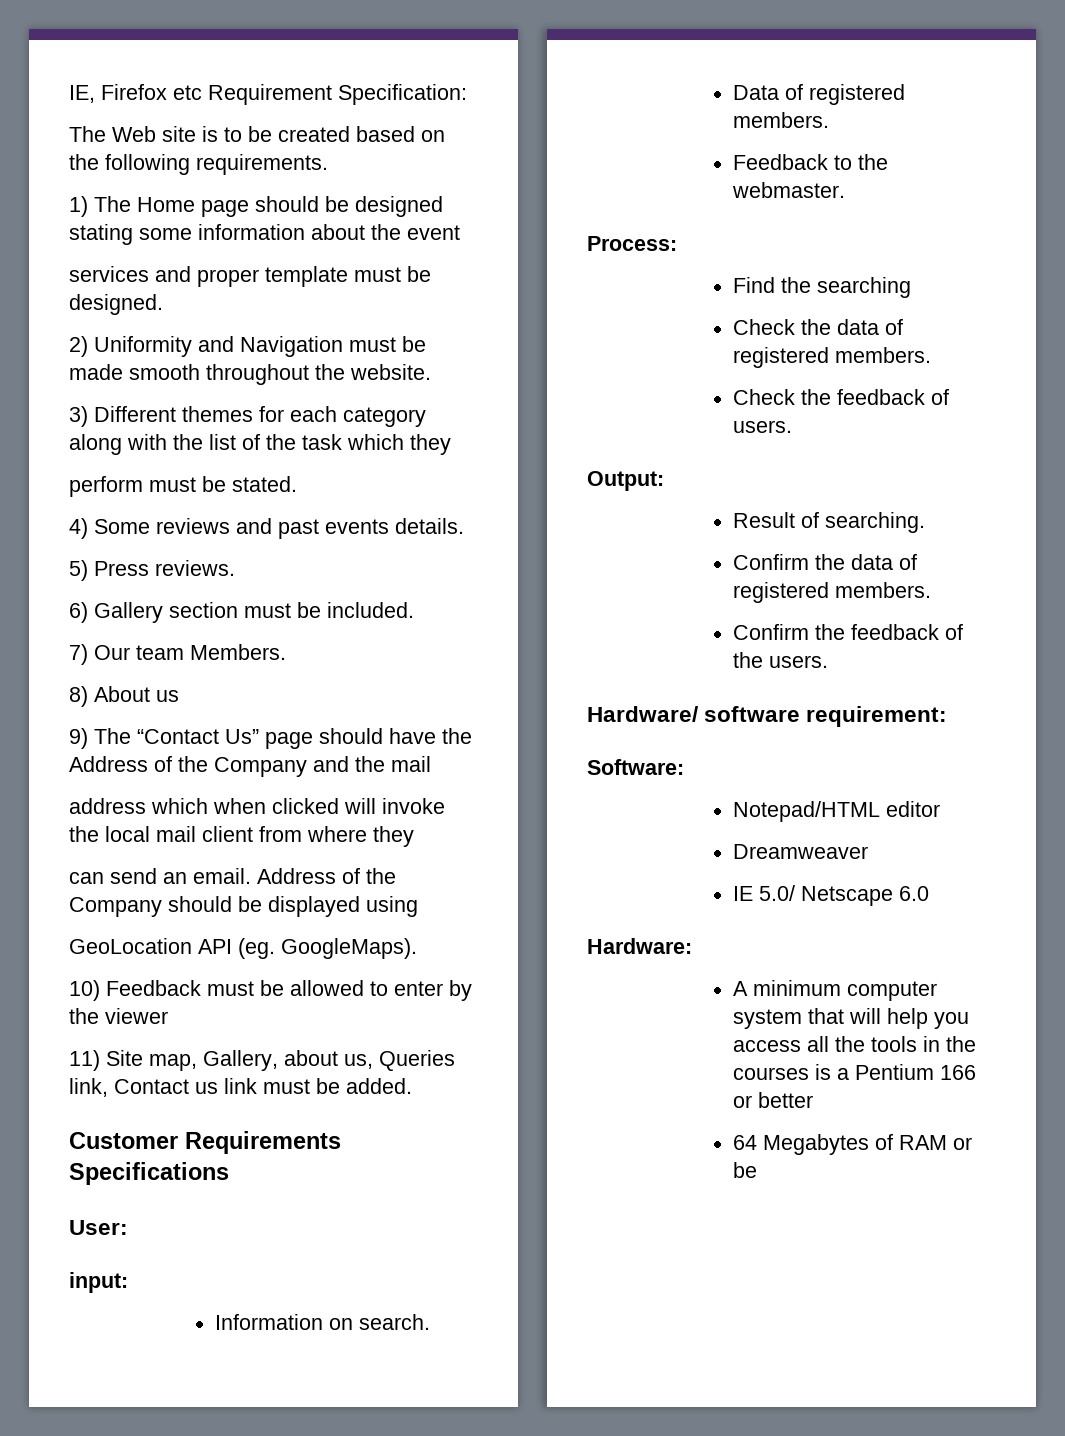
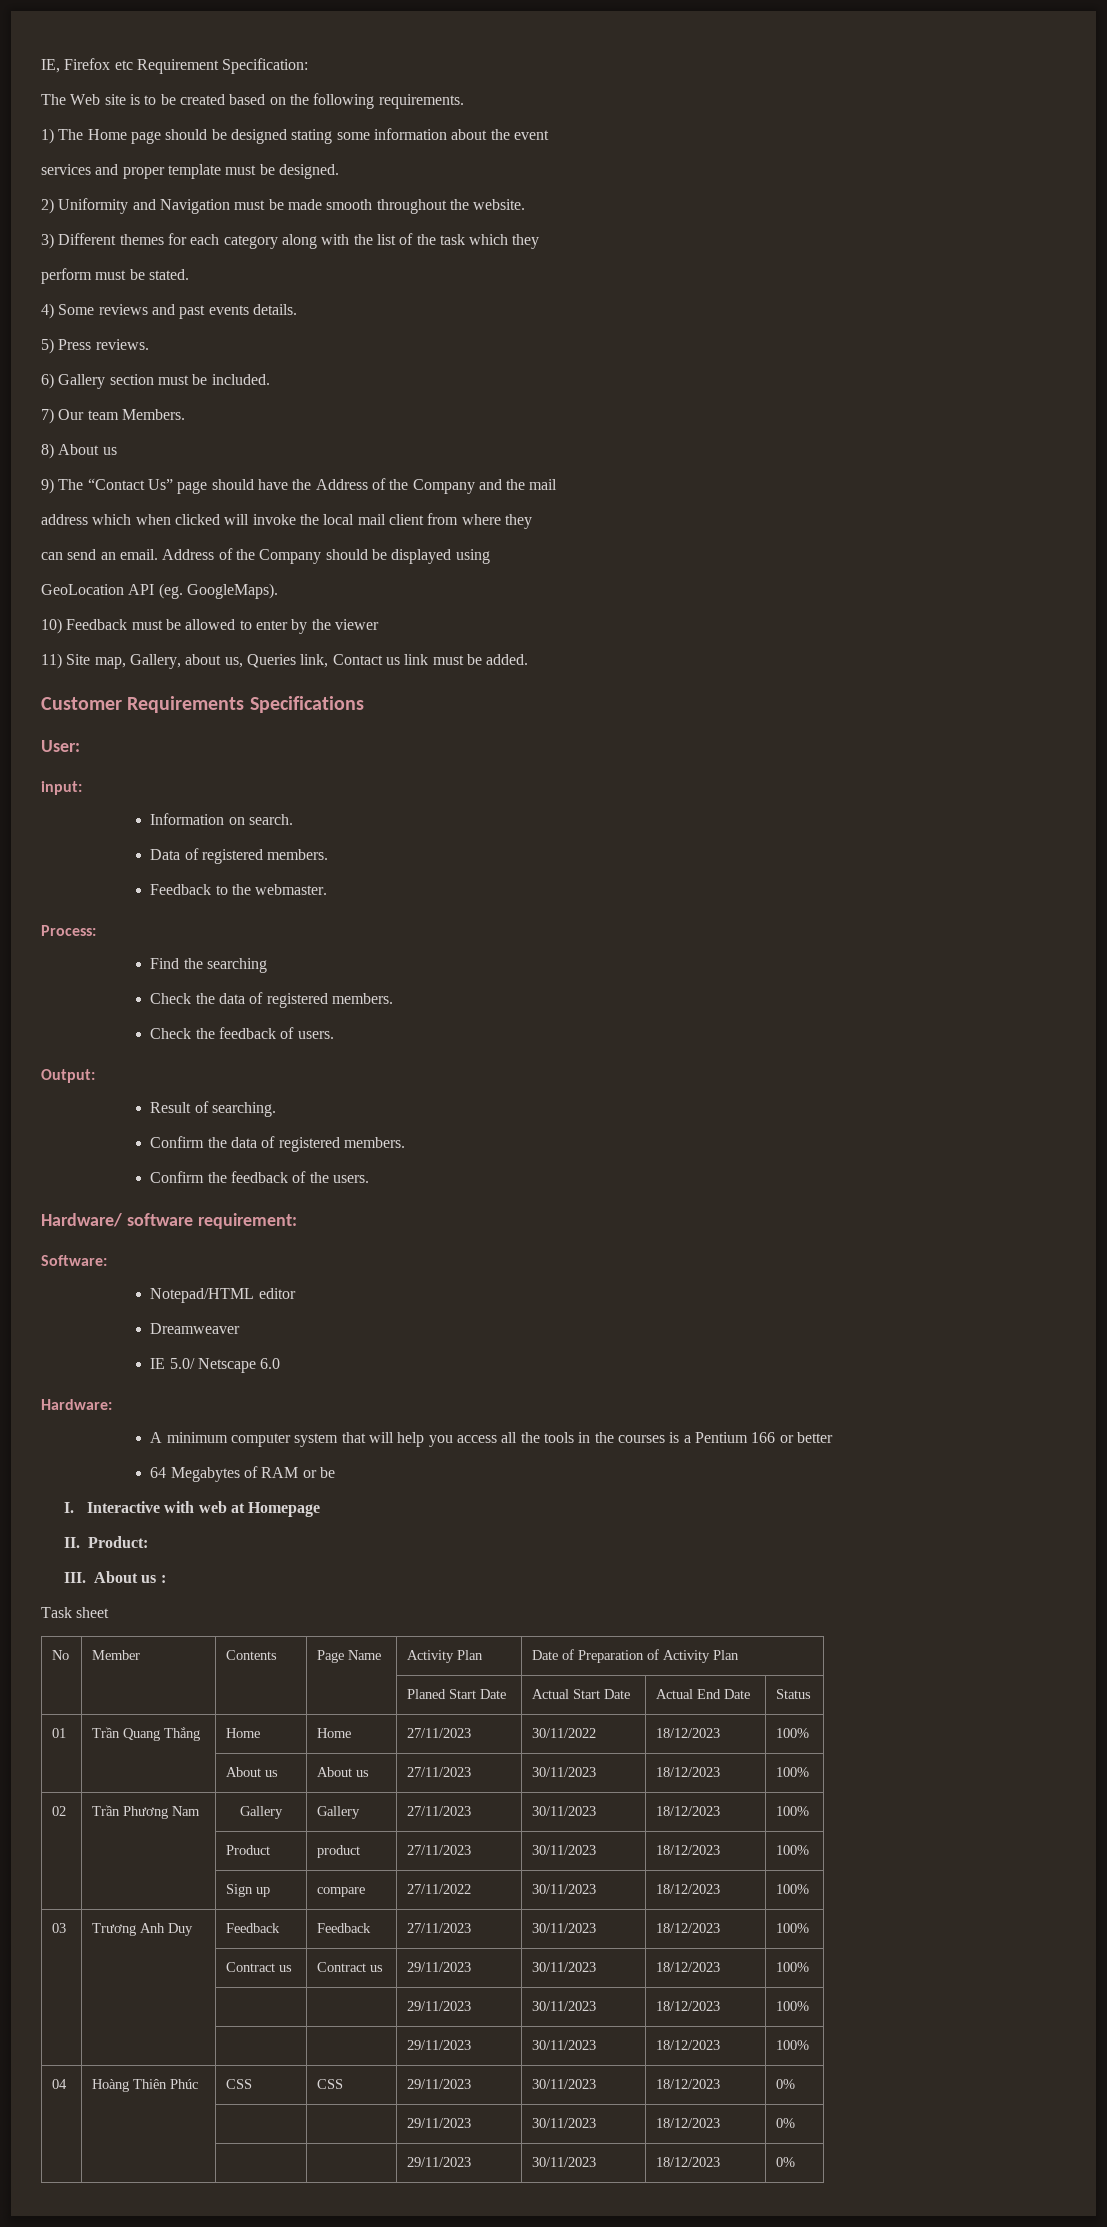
(758, 1170) none -> [63,1501,321,1517] [63,1536,148,1548] [63,1571,166,1583] [41,1607,110,1618] [52,1650,70,1660] [92,1650,141,1660] [226,1650,278,1660] [317,1650,382,1663] [407,1650,484,1663] [532,1649,740,1663] [407,1689,507,1699] [532,1689,631,1699] [656,1689,751,1699] [776,1689,812,1699] [52,1728,67,1738] [92,1727,201,1741] [226,1728,261,1738] [317,1728,352,1738] [407,1728,472,1738] [532,1728,597,1738] [656,1728,721,1738] [776,1728,810,1738] [226,1767,279,1777] [317,1767,370,1777] [407,1767,472,1777] [532,1767,597,1777] [656,1767,721,1777] [776,1767,810,1777] [52,1806,67,1816] [92,1805,201,1819] [240,1806,283,1819] [317,1806,361,1819] [407,1806,472,1816] [532,1806,597,1816] [656,1806,721,1816] [776,1806,810,1816] [226,1845,271,1855] [317,1845,361,1858] [407,1845,472,1855] [532,1845,597,1855] [656,1845,721,1855] [776,1845,810,1855] [226,1884,271,1897] [317,1887,366,1897] [407,1884,472,1894] [532,1884,597,1894] [656,1884,721,1894] [776,1884,810,1894] [52,1923,67,1933] [92,1923,194,1936] [226,1923,281,1933] [317,1923,372,1933] [407,1923,472,1933] [532,1923,597,1933] [656,1923,721,1933] [776,1923,810,1933] [226,1962,293,1972] [317,1962,384,1972] [407,1962,472,1972] [532,1962,597,1972] [656,1962,721,1972] [776,1962,810,1972] [407,2001,472,2011] [532,2001,597,2011] [656,2001,721,2011] [776,2001,810,2011] [407,2040,472,2050] [532,2040,597,2050] [656,2040,721,2050] [776,2040,810,2050] [52,2079,68,2089] [92,2079,199,2092] [226,2079,253,2089] [317,2079,344,2089] [407,2079,472,2089] [532,2079,597,2089] [656,2079,721,2089] [776,2079,796,2089] [407,2118,472,2128] [532,2118,597,2128] [656,2118,721,2128] [776,2118,796,2128] [407,2157,472,2167] [532,2157,597,2167] [656,2157,721,2167] [776,2157,796,2167] // I. Interactive with web at Homepage // II. Product: // III. About us : // Task sheet // No | Member | Contents | Page Name | Activity Plan | Date of Preparation of Activity Plan // | | | | Planed Start Date | Actual Start Date | Actual End Date | Status // 01 | Trần Quang Thắng | Home | Home | 27/11/2023 | 30/11/2022 | 18/12/2023 | 100% // | | About us | About us | 27/11/2023 | 30/11/2023 | 18/12/2023 | 100% // 02 | Trần Phương Nam | Gallery | Gallery | 27/11/2023 | 30/11/2023 | 18/12/2023 | 100% // | | Product | product | 27/11/2023 | 30/11/2023 | 18/12/2023 | 100% // | | Sign up | compare | 27/11/2022 | 30/11/2023 | 18/12/2023 | 100% // 03 | Trương Anh Duy | Feedback | Feedback | 27/11/2023 | 30/11/2023 | 18/12/2023 | 100% // | | Contract us | Contract us | 29/11/2023 | 30/11/2023 | 18/12/2023 | 100% // | | | | 29/11/2023 | 30/11/2023 | 18/12/2023 | 100% // | | | | 29/11/2023 | 30/11/2023 | 18/12/2023 | 100% // 04 | Hoàng Thiên Phúc | CSS | CSS | 29/11/2023 | 30/11/2023 | 18/12/2023 | 0% // | | | | 29/11/2023 | 30/11/2023 | 18/12/2023 | 0% // | | | | 29/11/2023 | 30/11/2023 | 18/12/2023 | 0%

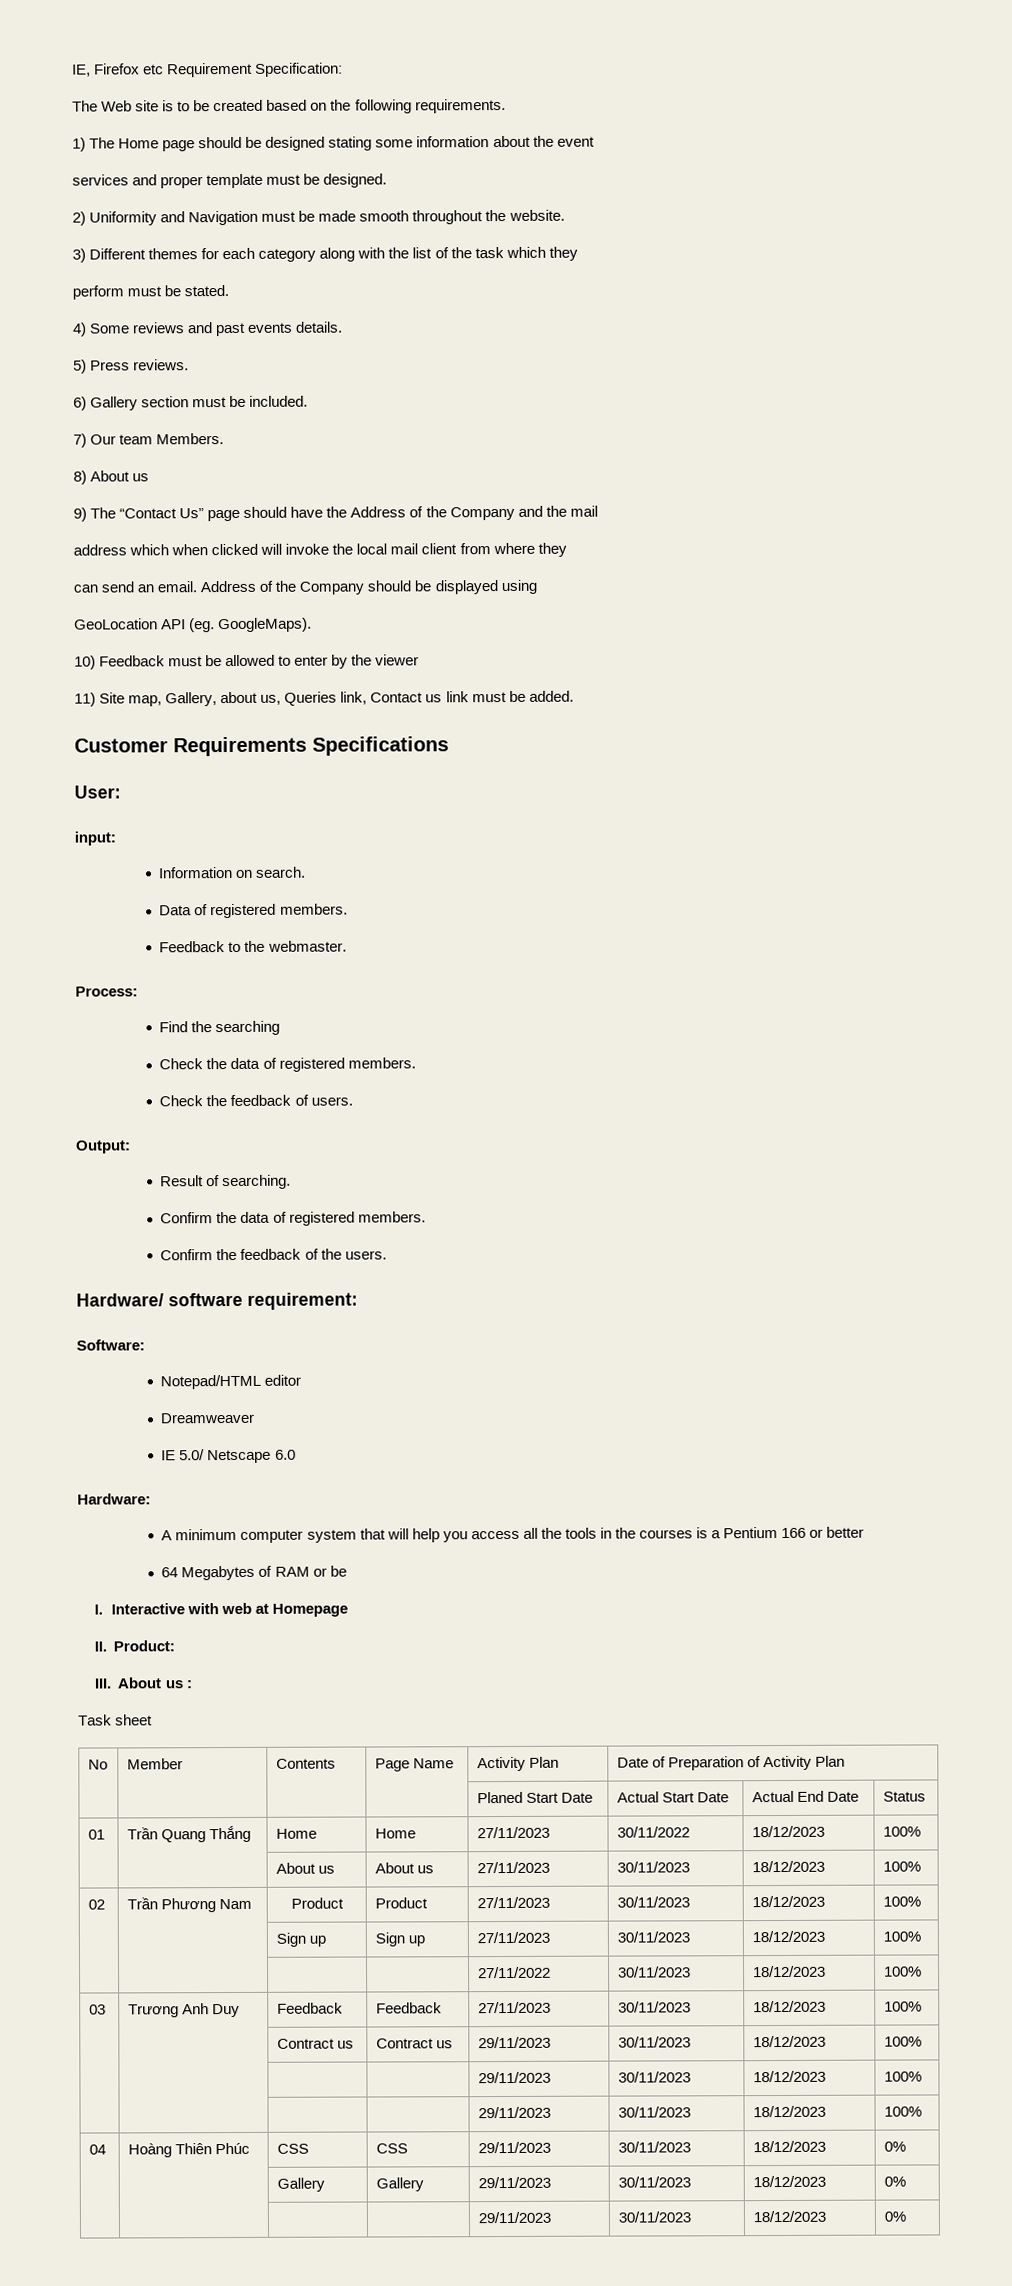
[240,1806,283,1819] [317,1806,361,1819] [407,1806,472,1816] [532,1806,597,1816] [656,1806,721,1816] [776,1806,810,1816] [226,1845,271,1855] [317,1845,361,1858] Gallery | Gallery | 27/11/2023 | 30/11/2023 | 18/12/2023 | 100% // | | Product | product -> [290,1897,344,1909] [374,1897,428,1909] Product | Product
[317,1887,366,1897] compare -> [374,1932,425,1947] [476,1931,550,1944] [616,1931,690,1943] [751,1930,825,1943] [882,1931,921,1942] Sign up | 27/11/2023 | 30/11/2023 | 18/12/2023 | 100% // | | |
(796, 2084) | -> [276,2177,325,2192] [375,2177,424,2192] Gallery | Gallery

